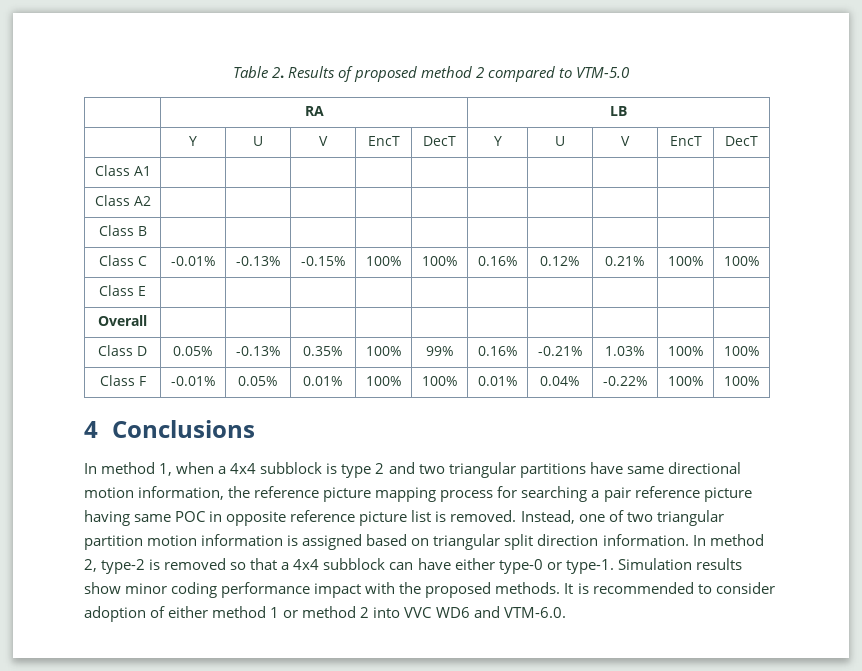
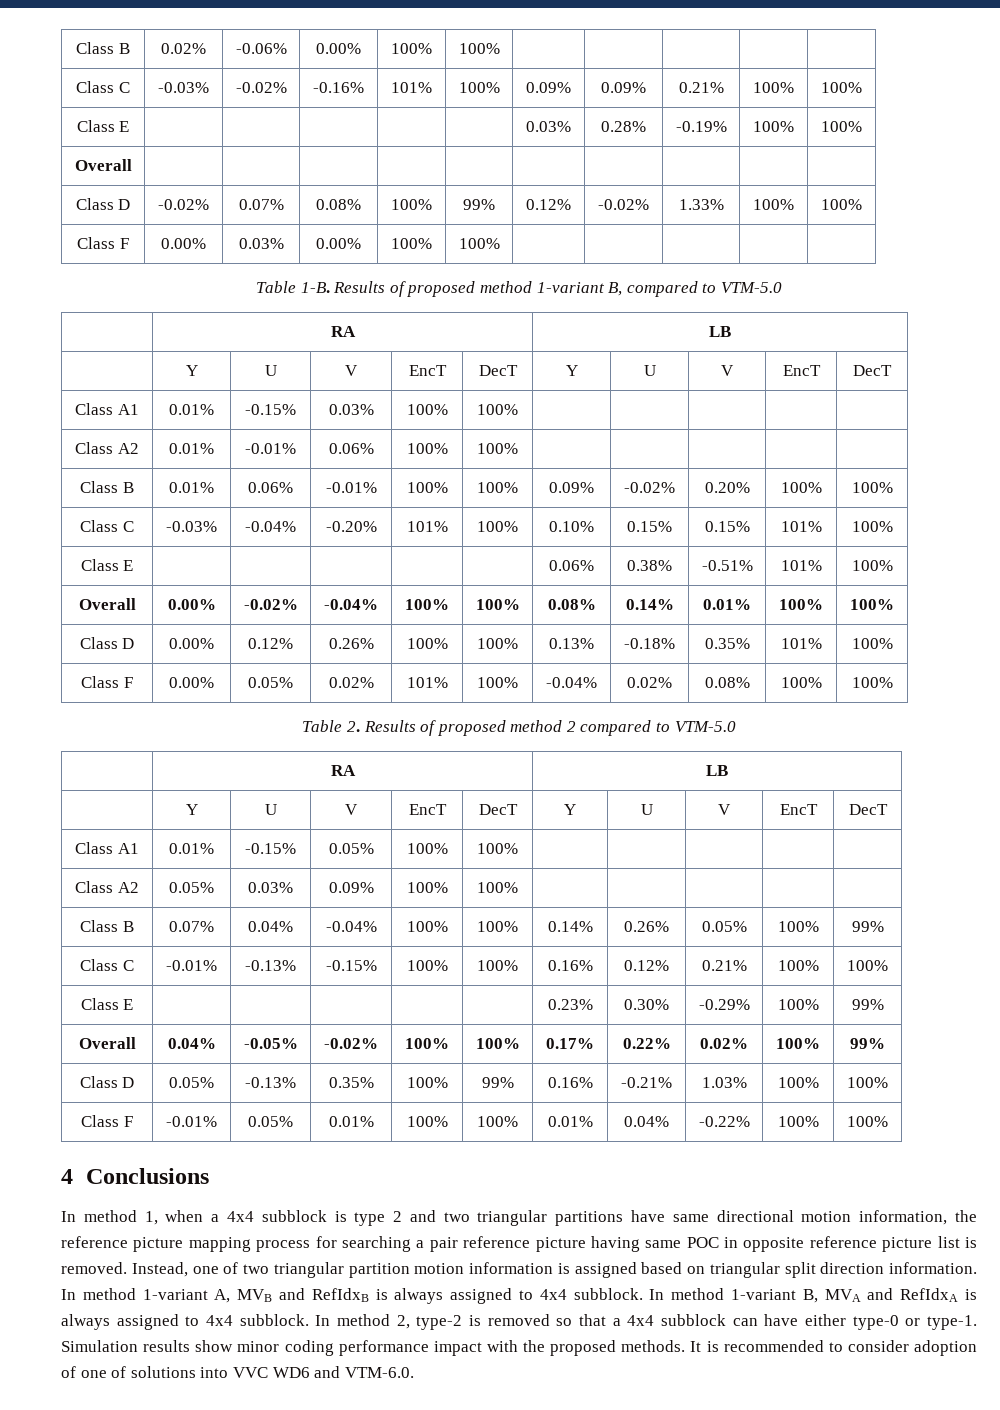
(232, 72) none -> [76,42,130,54] [161,43,206,54] [235,43,287,54] [316,43,361,54] [391,43,432,54] [458,43,500,54] [76,81,130,93] [158,82,209,93] [235,82,287,93] [313,82,364,93] [391,82,432,93] [458,82,500,93] [526,82,571,93] [601,82,646,93] [678,82,724,93] [753,82,794,93] [821,82,862,93] [76,120,130,132] [526,121,571,132] [601,121,646,132] [675,121,727,132] [753,121,794,132] [821,121,862,132] [74,159,132,171] [75,198,131,210] [158,199,209,210] [238,199,284,210] [316,199,361,210] [391,199,432,210] [463,199,495,210] [526,199,571,210] [598,199,649,210] [678,199,724,210] [753,199,794,210] [821,199,862,210] [77,237,129,249] [161,238,206,249] [238,238,284,249] [316,238,361,249] [391,238,432,249] [458,238,500,249] [256,281,782,297] [330,326,356,337] [708,326,731,337] [185,365,198,376] [264,365,277,376] [345,365,358,376] [408,365,447,376] [478,365,518,376] [565,365,578,376] [643,365,656,376] [721,365,734,376] [782,365,821,376] [853,365,892,376] [75,403,139,415] [169,404,214,415] [245,404,296,415] [328,404,374,415] [406,404,448,415] [477,404,518,415] [75,442,139,454] [169,443,214,454] [245,443,296,454] [328,443,374,454] [406,443,448,454] [477,443,518,454] [80,481,134,493] [169,482,214,493] [248,482,293,493] [325,482,377,493] [406,482,448,493] [477,482,518,493] [549,482,594,493] [624,482,675,493] [704,482,750,493] [780,482,822,493] [851,482,893,493] [80,520,134,532] [166,521,217,532] [245,521,296,532] [325,521,377,532] [406,521,448,532] [477,521,518,532] [549,521,594,532] [627,521,672,532] [704,521,750,532] [780,521,822,532] [851,521,893,532] [80,559,134,571] [549,560,594,571] [627,560,672,571] [701,560,753,571] [780,560,822,571] [851,560,893,571] [78,598,136,610] [167,599,216,610] [243,599,298,610] [324,599,378,610] [405,599,449,610] [475,599,520,610] [547,599,596,610] [625,599,674,610] [703,599,751,610] [779,599,823,610] [850,599,894,610] [79,637,135,649] [169,638,214,649] [248,638,293,649] [328,638,374,649] [406,638,448,649] [477,638,518,649] [549,638,594,649] [624,638,675,649] [704,638,750,649] [780,638,822,649] [851,638,893,649] [81,676,133,688] [169,677,214,688] [248,677,293,688] [328,677,374,688] [406,677,448,688] [477,677,518,688] [546,677,597,688] [627,677,672,688] [704,677,750,688] [780,677,822,688] [851,677,893,688] Class B | 0.02% | -0.06% | 0.00% | 100% | 100% | | | | | // Class C | -0.03% | -0.02% | -0.16% | 101% | 100% | 0.09% | 0.09% | 0.21% | 100% | 100% // Class E | | | | | | 0.03% | 0.28% | -0.19% | 100% | 100% // Overall | | | | | | | | | | // Class D | -0.02% | 0.07% | 0.08% | 100% | 99% | 0.12% | -0.02% | 1.33% | 100% | 100% // Class F | 0.00% | 0.03% | 0.00% | 100% | 100% | | | | | // Table 1-B. Results of proposed method 1-variant B, compared to VTM-5.0 // | RA | LB // | Y | U | V | EncT | DecT | Y | U | V | EncT | DecT // Class A1 | 0.01% | -0.15% | 0.03% | 100% | 100% | | | | | // Class A2 | 0.01% | -0.01% | 0.06% | 100% | 100% | | | | | // Class B | 0.01% | 0.06% | -0.01% | 100% | 100% | 0.09% | -0.02% | 0.20% | 100% | 100% // Class C | -0.03% | -0.04% | -0.20% | 101% | 100% | 0.10% | 0.15% | 0.15% | 101% | 100% // Class E | | | | | | 0.06% | 0.38% | -0.51% | 101% | 100% // Overall | 0.00% | -0.02% | -0.04% | 100% | 100% | 0.08% | 0.14% | 0.01% | 100% | 100% // Class D | 0.00% | 0.12% | 0.26% | 100% | 100% | 0.13% | -0.18% | 0.35% | 101% | 100% // Class F | 0.00% | 0.05% | 0.02% | 101% | 100% | -0.04% | 0.02% | 0.08% | 100% | 100% //
[94,195,151,206] [98,225,147,236] | | | | | | | | | // Class A2 | | | | | | | | | | // Class B | | | | | | | | | | -> [169,843,214,854] [245,843,296,854] [328,843,374,854] [406,843,448,854] [477,843,518,854] [75,881,139,893] [169,882,214,893] [248,882,293,893] [328,882,374,893] [406,882,448,893] [477,882,518,893] [80,920,134,932] [169,921,214,932] [248,921,293,932] [325,921,377,932] [406,921,448,932] [477,921,518,932] [547,921,593,932] [624,921,669,932] [701,921,747,932] [777,921,819,932] [851,921,884,932] 0.01% | -0.15% | 0.05% | 100% | 100% | | | | | // Class A2 | 0.05% | 0.03% | 0.09% | 100% | 100% | | | | | // Class B | 0.07% | 0.04% | -0.04% | 100% | 100% | 0.14% | 0.26% | 0.05% | 100% | 99%
[98,315,147,326] | | | | // Overall | | | | | | | | | | -> [547,999,593,1010] [624,999,669,1010] [698,999,750,1010] [777,999,819,1010] [851,999,884,1010] [78,1037,136,1049] [167,1038,216,1049] [243,1038,298,1049] [324,1038,378,1049] [405,1038,449,1049] [475,1038,520,1049] [546,1038,594,1049] [622,1038,671,1049] [700,1038,748,1049] [776,1038,820,1049] [850,1038,885,1049] 0.23% | 0.30% | -0.29% | 100% | 99% // Overall | 0.04% | -0.05% | -0.02% | 100% | 100% | 0.17% | 0.22% | 0.02% | 100% | 99%
(764, 540) none -> [142,1288,977,1304] [61,1314,390,1330] 1-variant A, MVB and RefIdxB is always assigned to 4x4 subblock. In method 1-variant B, MVA and RefIdxA is always assigned to 4x4 subblock. In method
[168,606,370,618] either method 1 or method 2 -> [80,1366,196,1378] one of solutions

